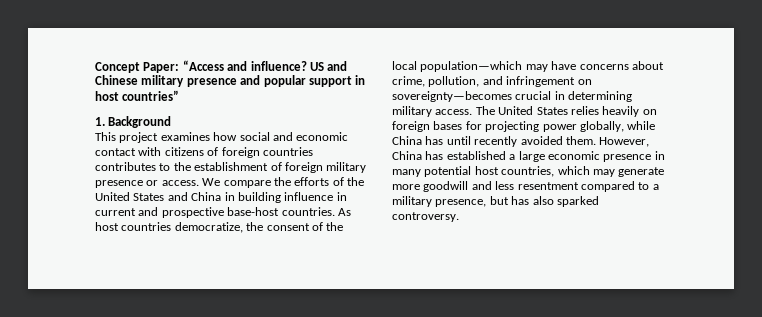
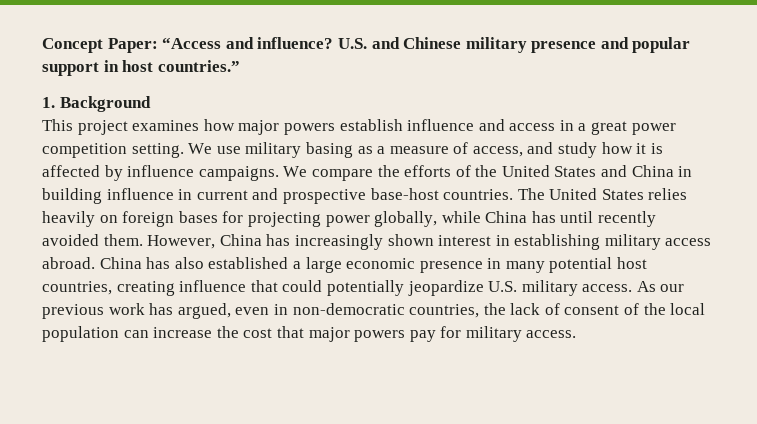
[309,62,324,71] US -> [337,38,367,49] U.S.
[122,90,180,101] countries” -> [157,60,240,72] countries.”
[239,132,349,141] [95,147,313,158] [95,162,367,173] [95,180,199,188] social and economic contact with citizens of foreign countries contributes to the establishment of foreign military presence or access. -> [238,119,676,135] [42,142,663,158] [42,165,279,181] major powers establish influence and access in a great power competition setting. We use military basing as a measure of access, and study how it is affected by influence campaigns.
[337,208,351,216] [95,222,344,233] [392,61,664,72] [392,76,592,87] [392,91,633,102] [392,106,473,117] As host countries democratize, the consent of the local population—which may have concerns about crime, pollution, and infringement on sovereignty—becomes crucial in determining military access. -> (514, 194) none
(444, 155) none -> [294,234,712,250] [42,257,204,269] increasingly shown interest in establishing military access abroad. China has also
[557,166,665,177] [392,181,659,192] [392,196,599,207] [392,212,459,222] which may generate more goodwill and less resentment compared to a military presence, but has also sparked controversy. -> [116,280,685,296] [42,303,706,319] [42,326,577,342] creating influence that could potentially jeopardize U.S. military access. As our previous work has argued, even in non-democratic countries, the lack of consent of the local population can increase the cost that major powers pay for military access.

